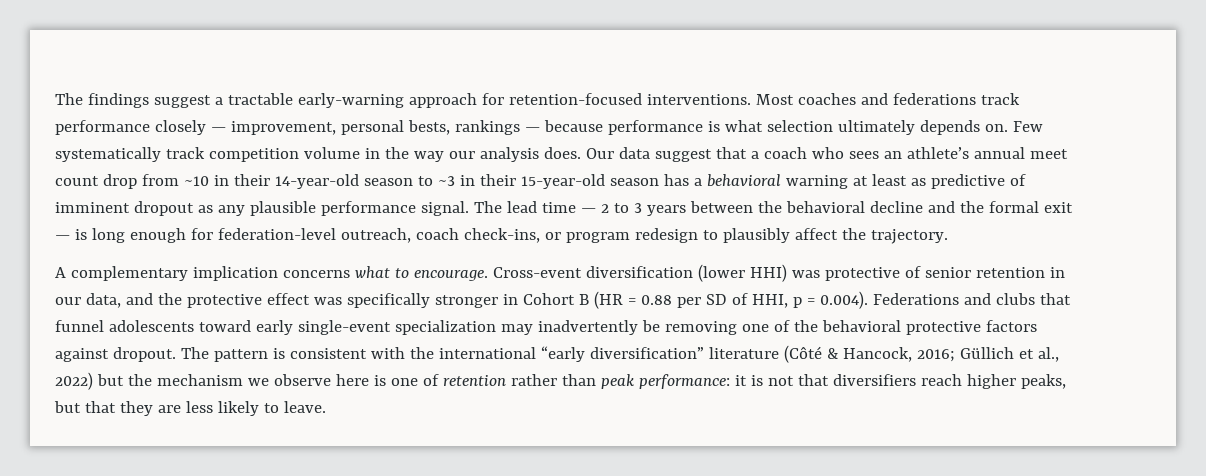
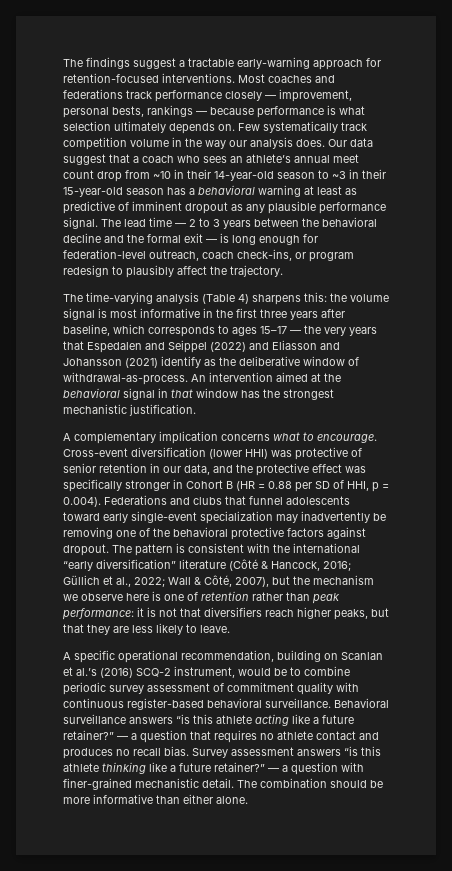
(948, 236) none -> [63,292,389,305] [63,308,345,320] [63,324,377,337] [63,340,340,353] [63,356,359,368] [63,372,341,385] [63,388,334,400] [63,404,196,416] // The time-varying analysis (Table 4) sharpens this: the volume signal is most informative in the first three years after baseline, which corresponds to ages 15–17 — the very years that Espedalen and Seippel (2022) and Eliasson and Johansson (2021) identify as the deliberative window of withdrawal-as-process. An intervention aimed at the behavioral signal in that window has the strongest mechanistic justification.
[55,372,93,390] 2022) -> [134,575,269,587] 2022; Wall & Côté, 2007),
(326, 407) none -> [63,650,383,663] [63,666,350,678] [63,682,359,695] [63,698,389,710] [63,714,354,726] [63,730,379,743] [63,746,381,759] [63,762,364,775] [63,778,383,790] [63,794,248,804] // A specific operational recommendation, building on Scanlan et al.’s (2016) SCQ-2 instrument, would be to combine periodic survey assessment of commitment quality with continuous register-based behavioral surveillance. Behavioral surveillance answers “is this athlete acting like a future retainer?” — a question that requires no athlete contact and produces no recall bias. Survey assessment answers “is this athlete thinking like a future retainer?” — a question with finer-grained mechanistic detail. The combination should be more informative than either alone.

